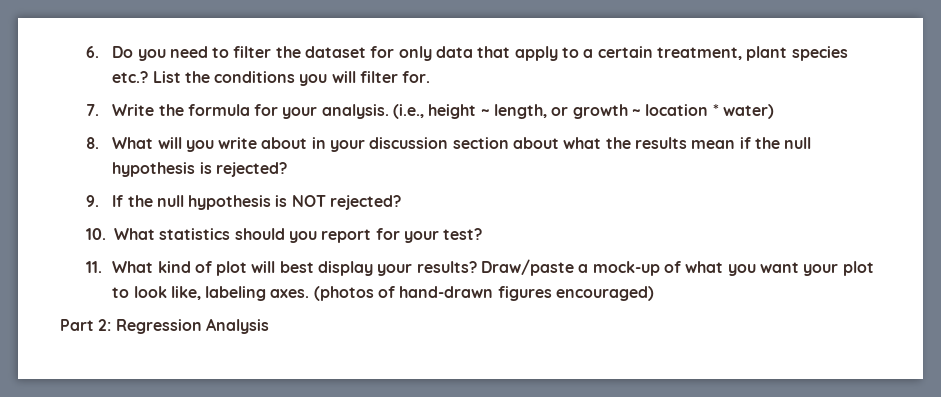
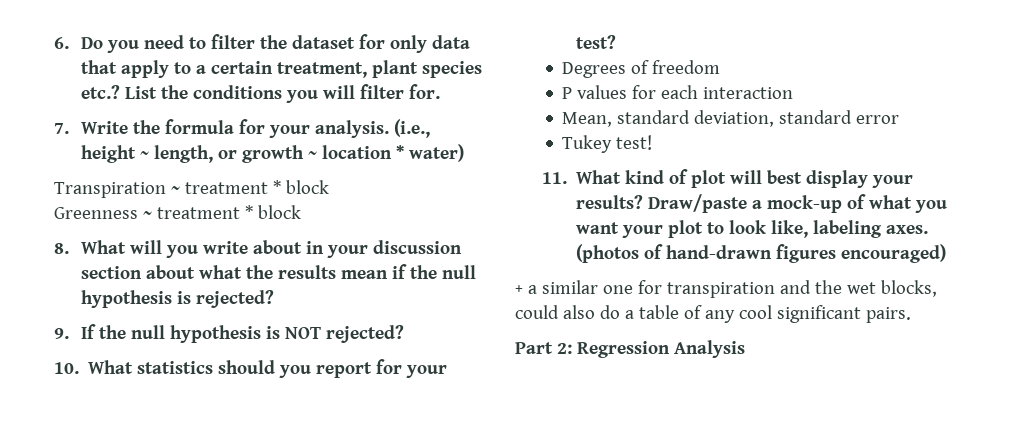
(774, 111) none -> [53,180,329,198] [53,205,301,219] // Transpiration ~ treatment * block // Greenness ~ treatment * block
(483, 234) none -> [562,60,721,78] [562,85,794,99] [562,110,900,127] [562,135,653,153] // Degrees of freedom // P values for each interaction // Mean, standard deviation, standard error // Tukey test!
(655, 293) none -> [515,280,937,298] [515,305,911,323] // + a similar one for transpiration and the wet blocks, could also do a table of any cool significant pairs.

